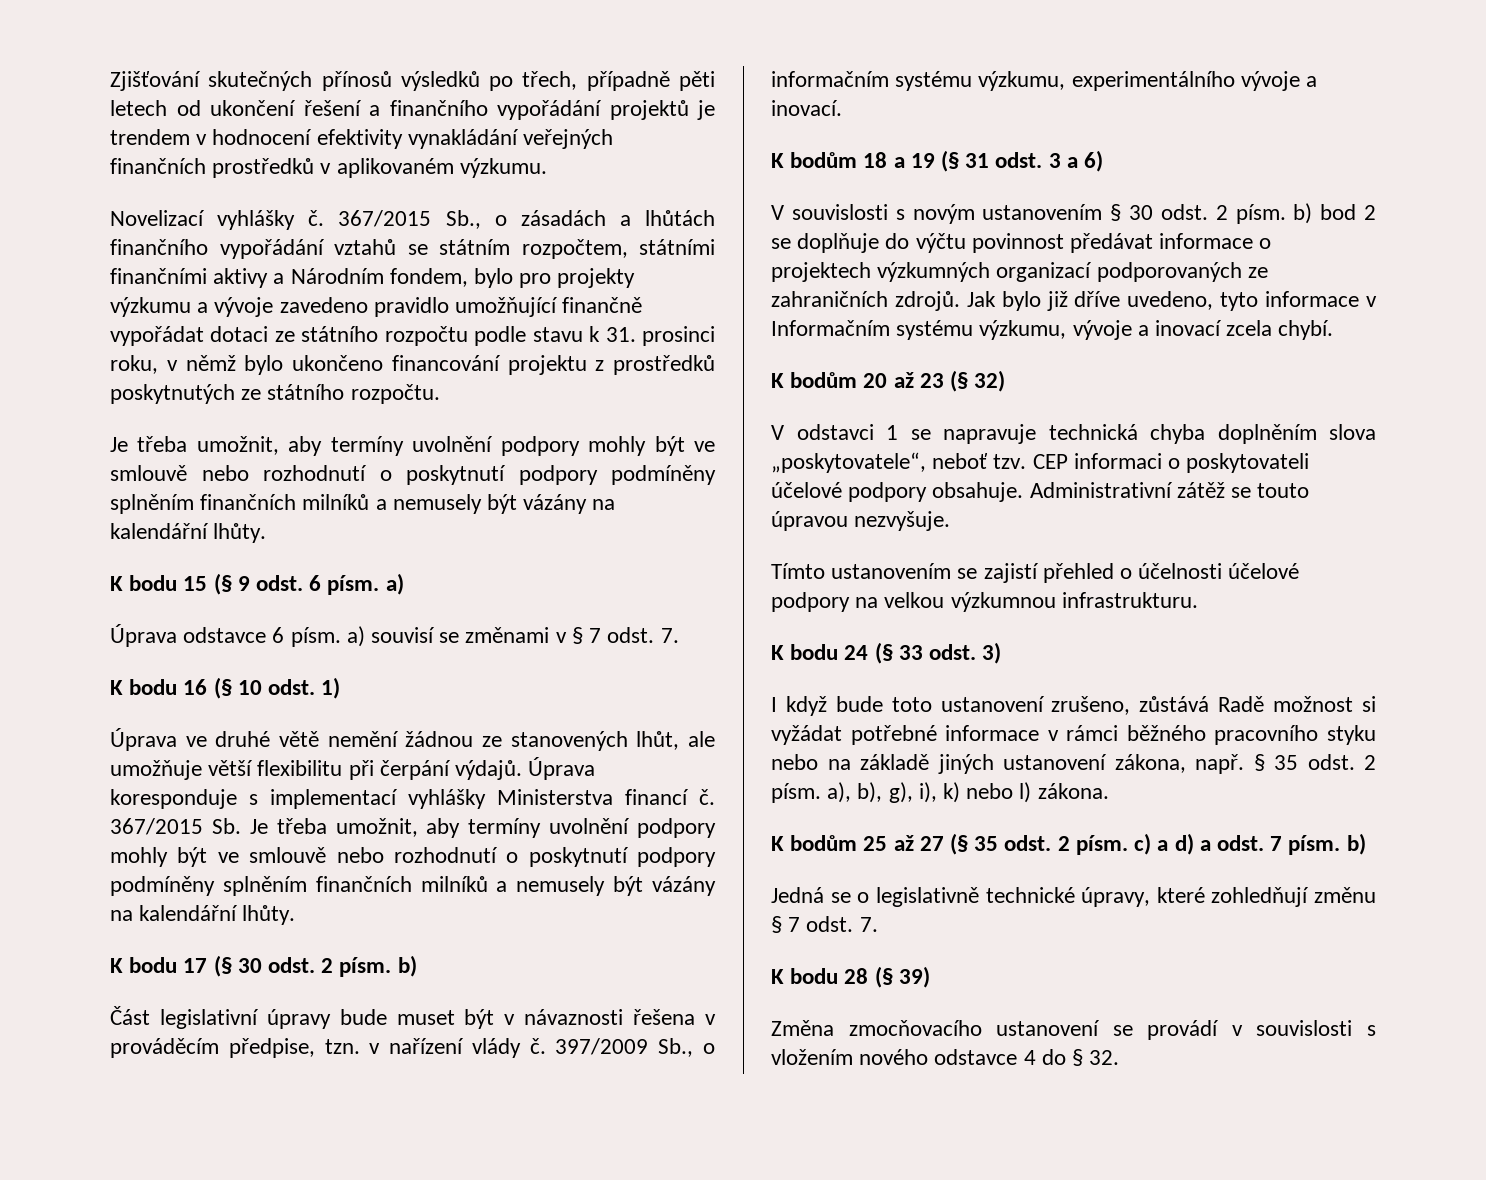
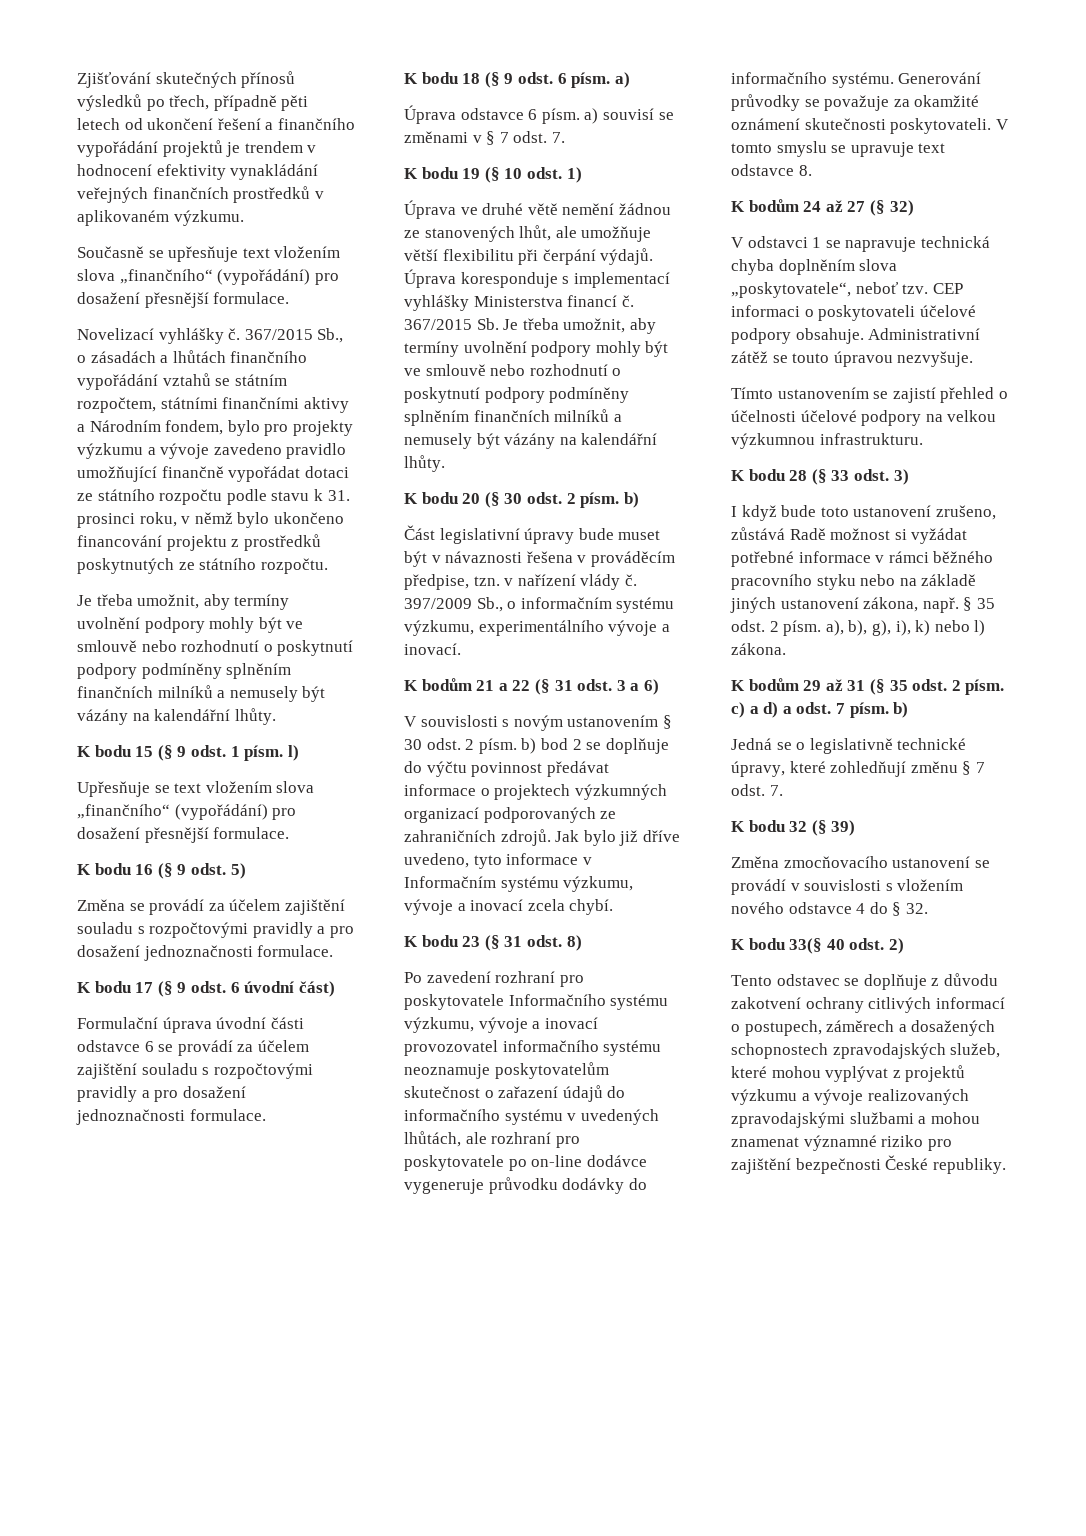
(547, 168) none -> [77,246,341,262] [77,269,339,285] [77,292,290,308] // Současně se upřesňuje text vložením slova „finančního“ (vypořádání) pro dosažení přesnější formulace.
(304, 583) none -> [230,745,299,761] [77,781,315,797] [77,804,297,820] [77,827,290,843] [77,863,246,879] [77,899,345,915] [77,922,354,938] [77,945,334,961] [77,981,335,997] [77,1017,304,1033] [77,1040,309,1056] [77,1063,313,1079] [77,1086,246,1102] [76,1109,266,1125] [404,72,553,88] 1 písm. l) // Upřesňuje se text vložením slova „finančního“ (vypořádání) pro dosažení přesnější formulace. // K bodu 16 (§ 9 odst. 5) // Změna se provádí za účelem zajištění souladu s rozpočtovými pravidly a pro dosažení jednoznačnosti formulace. // K bodu 17 (§ 9 odst. 6 úvodní část) // Formulační úprava úvodní části odstavce 6 se provádí za účelem zajištění souladu s rozpočtovými pravidly a pro dosažení jednoznačnosti formulace. // K bodu 18 (§ 9 odst.
[183,679,208,695] 16 -> [462,168,481,179] 19
[183,958,208,973] 17 -> [462,493,481,504] 20
[863,152,935,168] 18 a 19 -> [476,680,531,691] 21 a 22
[771,372,944,388] // K bodům 20 až 23 -> [404,935,582,951] [404,971,584,987] [404,994,669,1010] [404,1017,598,1033] [404,1040,662,1056] [404,1062,609,1079] [404,1085,626,1102] [404,1109,659,1125] [404,1131,580,1148] [404,1155,647,1171] [404,1177,647,1194] [731,72,982,88] [731,94,980,111] [731,118,1009,134] [731,141,946,157] [731,164,812,176] [731,199,866,212] // K bodu 23 (§ 31 odst. 8) // Po zavedení rozhraní pro poskytovatele Informačního systému výzkumu, vývoje a inovací provozovatel informačního systému neoznamuje poskytovatelům skutečnost o zařazení údajů do informačního systému v uvedených lhůtách, ale rozhraní pro poskytovatele po on-line dodávce vygeneruje průvodku dodávky do informačního systému. Generování průvodky se považuje za okamžité oznámení skutečnosti poskytovateli. V tomto smyslu se upravuje text odstavce 8. // K bodům 24 až 27
[844,645,869,660] 24 -> [789,470,808,481] 28
[863,835,944,851] 25 až 27 -> [803,679,866,691] 29 až 31
[844,968,869,984] 28 -> [789,821,808,832] 32
(1120, 1057) none -> [731,938,904,954] [731,973,998,990] [731,997,1005,1013] [731,1020,996,1036] [731,1043,1001,1059] [731,1065,966,1082] [731,1089,969,1105] [731,1112,980,1128] [731,1135,952,1151] [731,1155,1006,1174] // K bodu 33(§ 40 odst. 2) // Tento odstavec se doplňuje z důvodu zakotvení ochrany citlivých informací o postupech, záměrech a dosažených schopnostech zpravodajských služeb, které mohou vyplývat z projektů výzkumu a vývoje realizovaných zpravodajskými službami a mohou znamenat významné riziko pro zajištění bezpečnosti České republiky.

